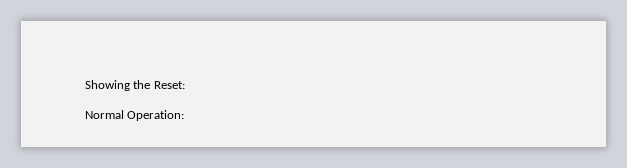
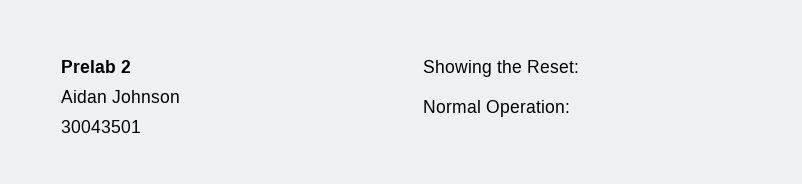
(85, 85) none -> [61,60,131,73] [61,90,180,103] [61,120,141,133] Prelab 2 // Aidan Johnson // 30043501 //

